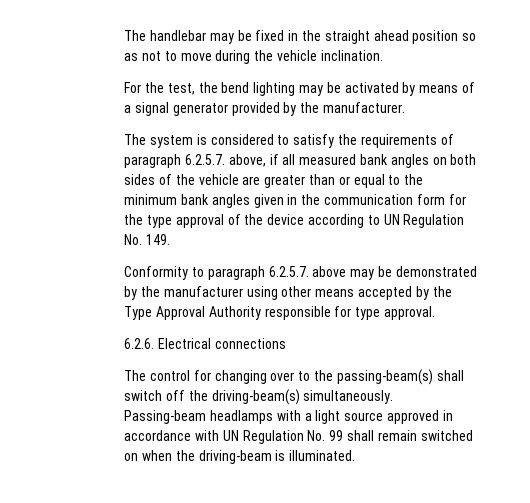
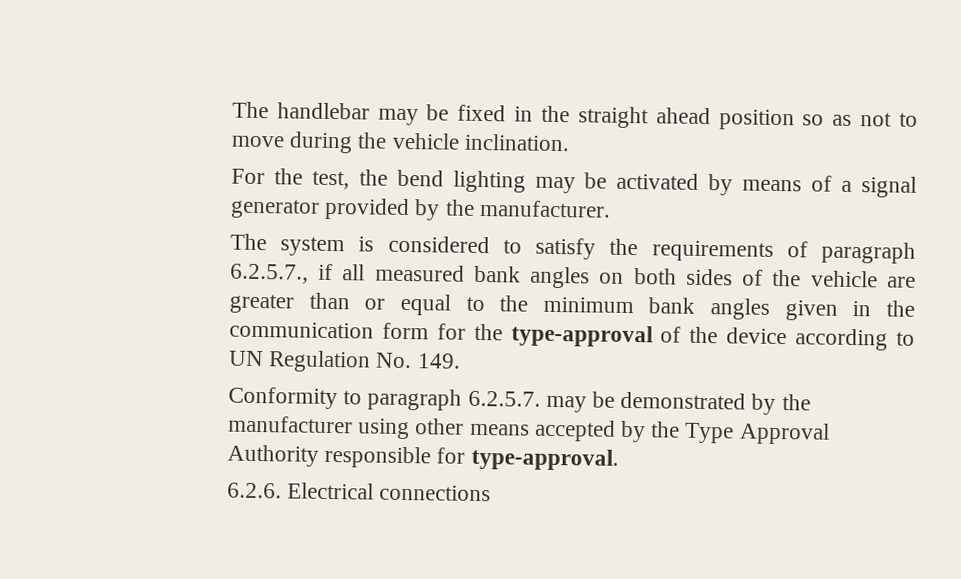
[185,154,266,167] 6.2.5.7. above, -> [229,263,309,284] 6.2.5.7.,
[147,214,224,228] type approval -> [510,324,653,348] type-approval
[312,266,347,277] above -> (541, 398) none
[355,306,436,320] type approval. -> [470,447,619,471] type-approval.
[124,369,464,385] [124,389,394,405] [124,410,453,424] [124,430,473,444] [124,450,356,464] // The control for changing over to the passing-beam(s) shall switch off the driving-beam(s) simultaneously. Passing-beam headlamps with a light source approved in accordance with UN Regulation No. 99 shall remain switched on when the driving-beam is illuminated. -> (492, 493) none

